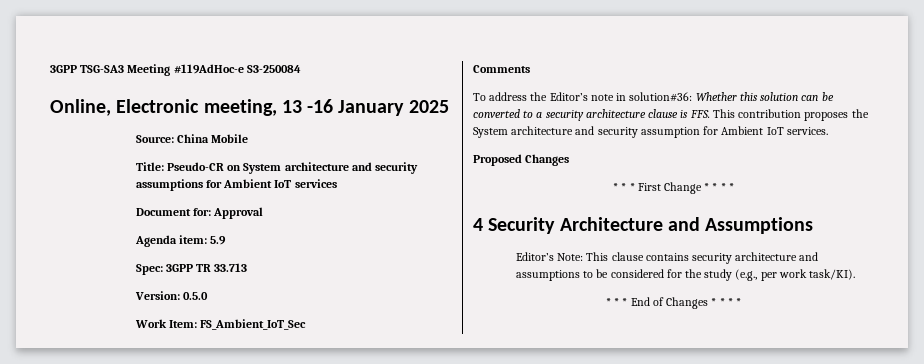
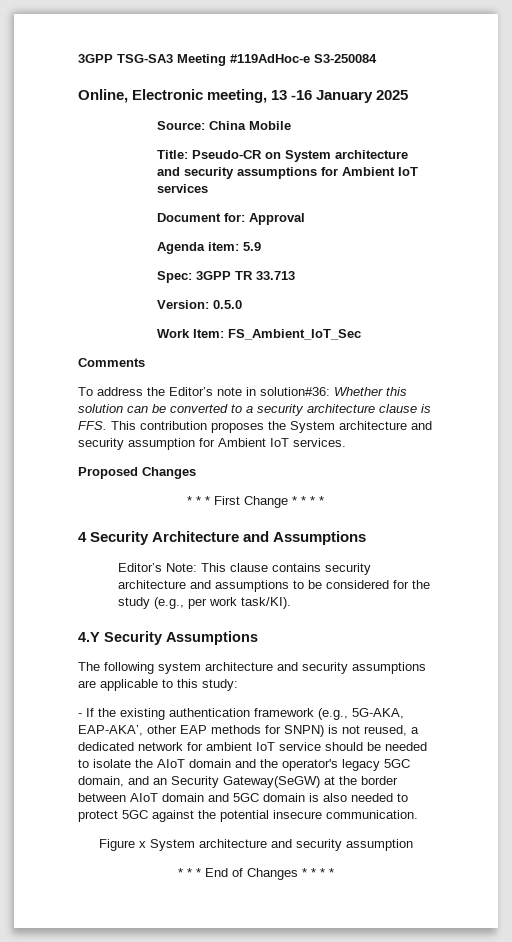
(856, 274) none -> [78,631,258,645] [78,662,426,674] [78,679,238,691] [78,708,404,720] [78,725,419,737] [78,742,427,751] [78,759,410,771] [78,776,398,788] [78,793,408,802] [78,810,418,822] [98,839,413,851] // 4.Y Security Assumptions // The following system architecture and security assumptions are applicable to this study: // - If the existing authentication framework (e.g., 5G-AKA, EAP-AKA’, other EAP methods for SNPN) is not reused, a dedicated network for ambient IoT service should be needed to isolate the AIoT domain and the operator's legacy 5GC domain, and an Security Gateway(SeGW) at the border between AIoT domain and 5GC domain is also needed to protect 5GC against the potential insecure communication. // Figure x System architecture and security assumption

